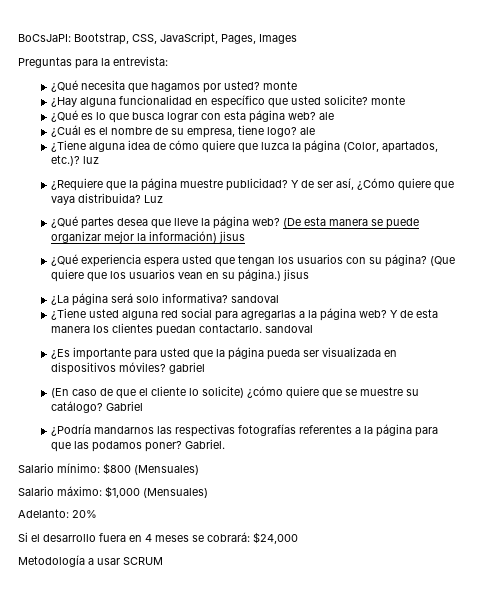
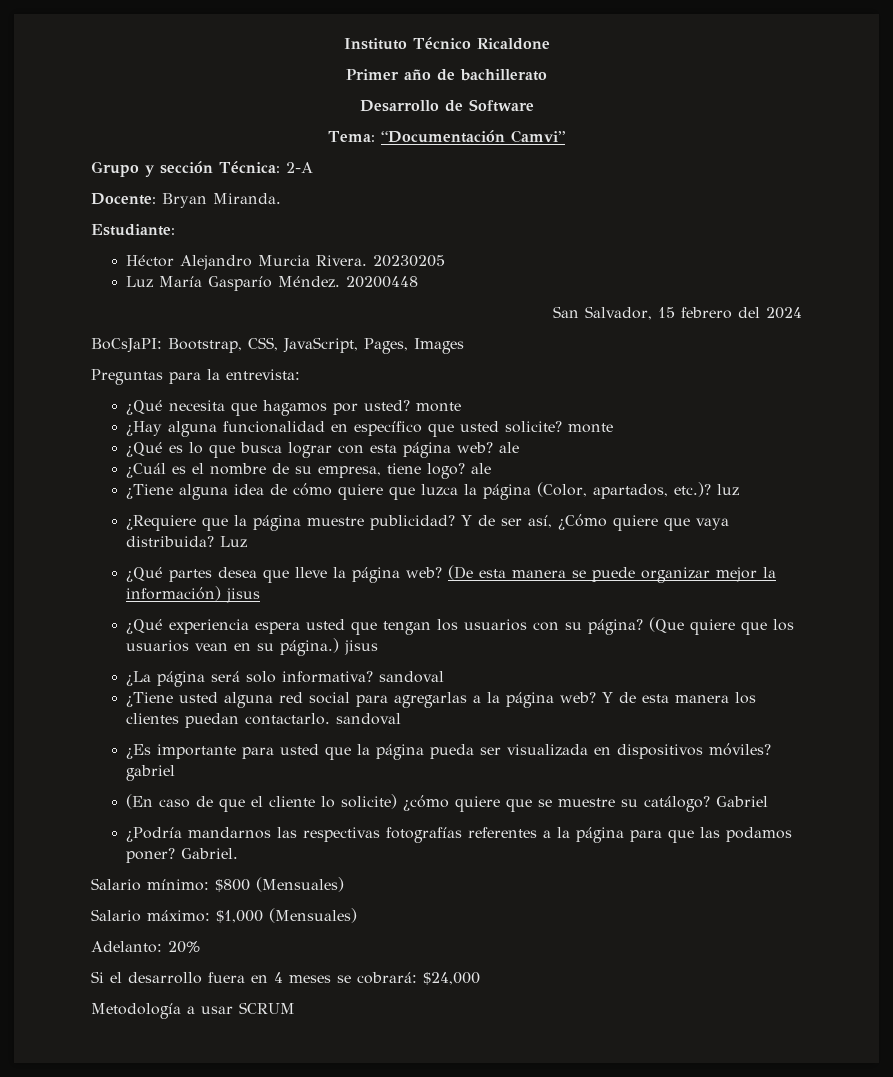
(18, 38) none -> [343,37,550,50] [346,69,547,81] [359,99,534,112] [328,130,565,143] [91,161,313,177] [91,193,281,208] [91,224,175,236] [126,255,446,270] [126,276,419,291] [553,306,802,320] Instituto Técnico Ricaldone // Primer año de bachillerato // Desarrollo de Software // Tema: “Documentación Camvi” // Grupo y sección Técnica: 2-A // Docente: Bryan Miranda. // Estudiante: // Héctor Alejandro Murcia Rivera. 20230205 // Luz María Gasparío Méndez. 20200448 // San Salvador, 15 febrero del 2024 //

